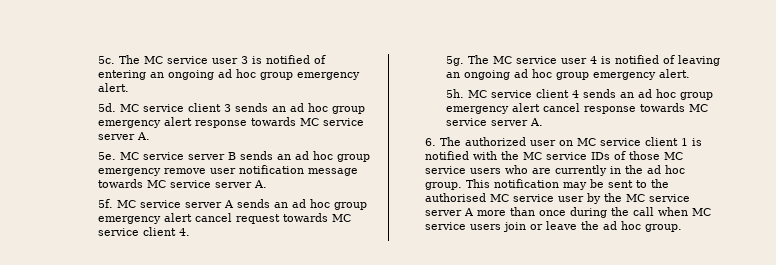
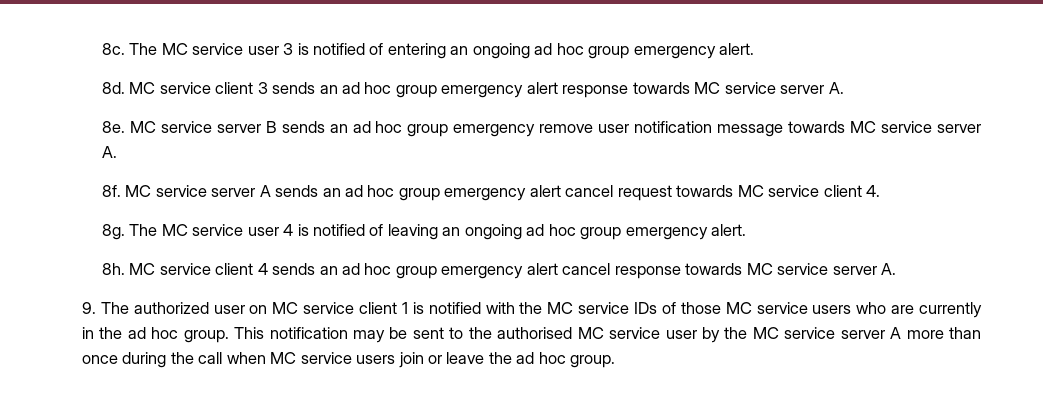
[98,56,116,64] 5c. -> [101,43,125,55] 8c.
[98,103,117,112] 5d. -> [101,82,125,94] 8d.
[98,152,117,160] 5e. -> [101,121,125,133] 8e.
[98,199,114,208] 5f. -> [101,185,121,197] 8f.
[446,56,465,66] 5g. -> [101,224,125,240] 8g.
[446,89,465,98] 5h. -> [101,263,125,275] 8h.
[424,138,436,146] 6. -> [81,302,96,314] 9.

